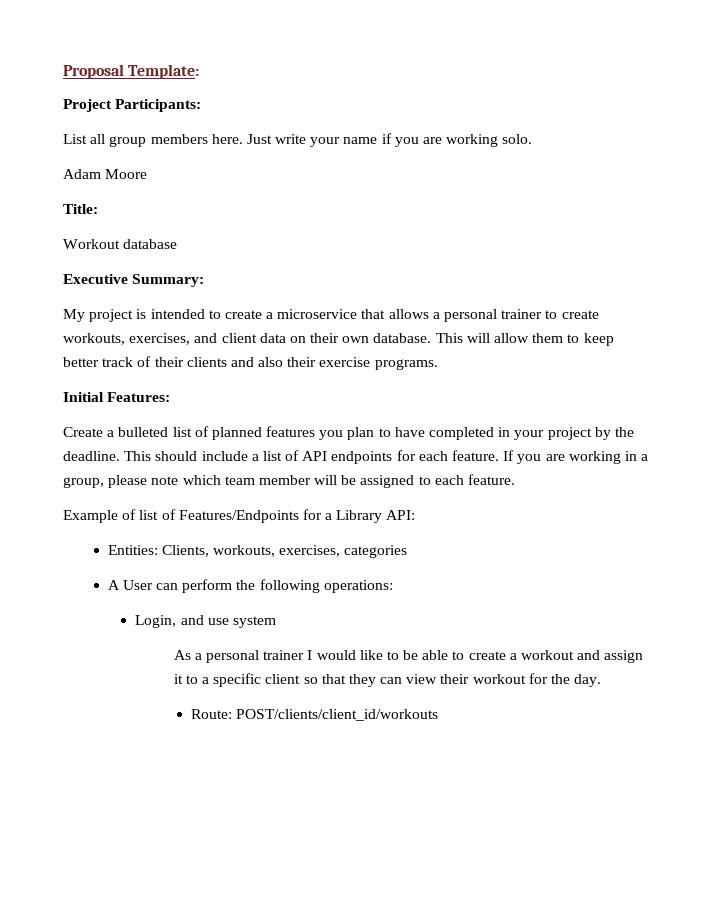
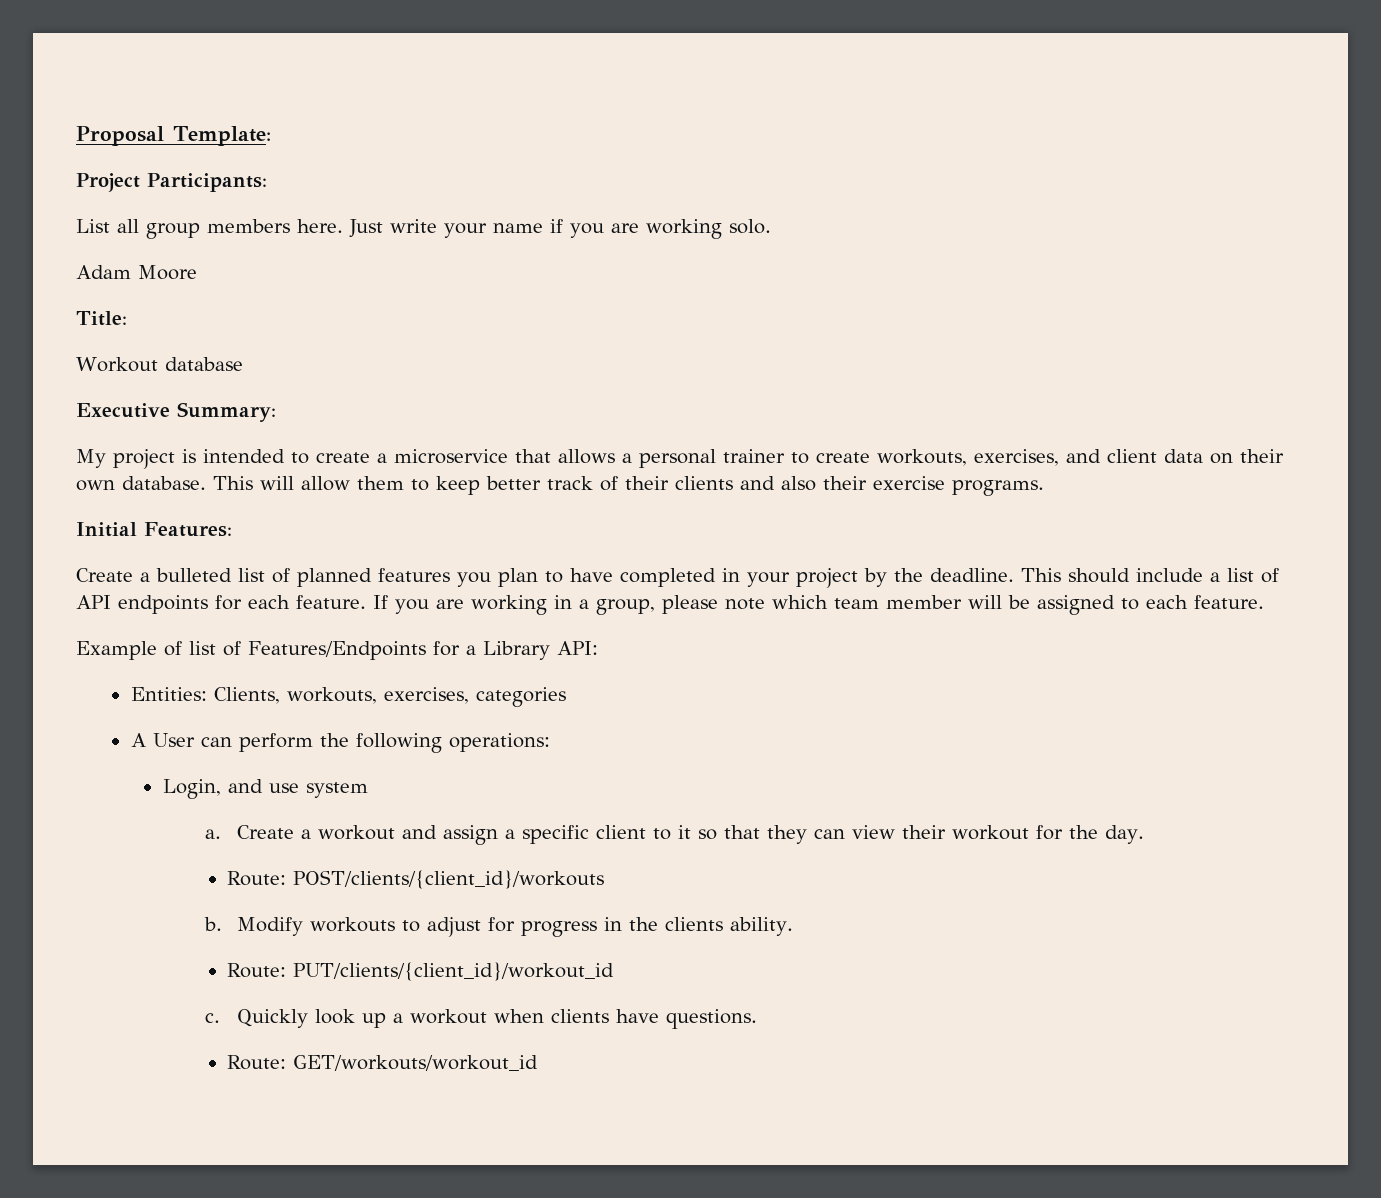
[173,650,506,663] As a personal trainer I would like to be able to create -> [204,825,294,839] a. Create
[173,674,198,684] it to -> (498, 835) none
(301, 679) none -> [652,825,691,840] to it
[235,709,438,721] POST/clients/client_id/workouts -> [293,870,605,889] [203,917,793,937] [227,962,615,981] [204,1009,757,1029] [227,1055,539,1071] POST/clients/{client_id}/workouts // b. Modify workouts to adjust for progress in the clients ability. // Route: PUT/clients/{client_id}/workout_id // c. Quickly look up a workout when clients have questions. // Route: GET/workouts/workout_id

